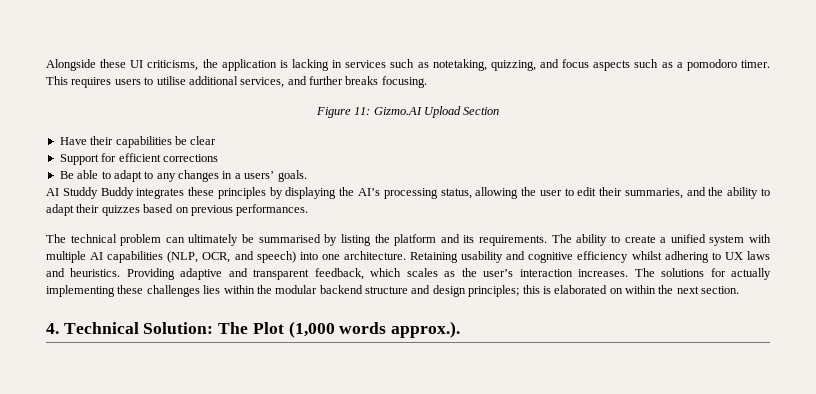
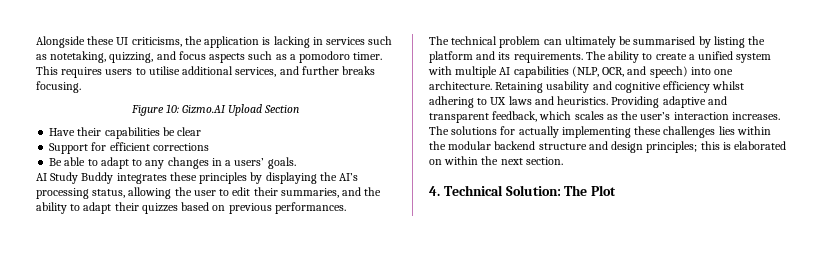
[354,107,371,115] 11: -> [165,104,179,113] 10:
[62,187,98,199] Studdy -> [50,172,79,184] Study
[288,321,461,338] (1,000 words approx.). -> (617, 190) none

